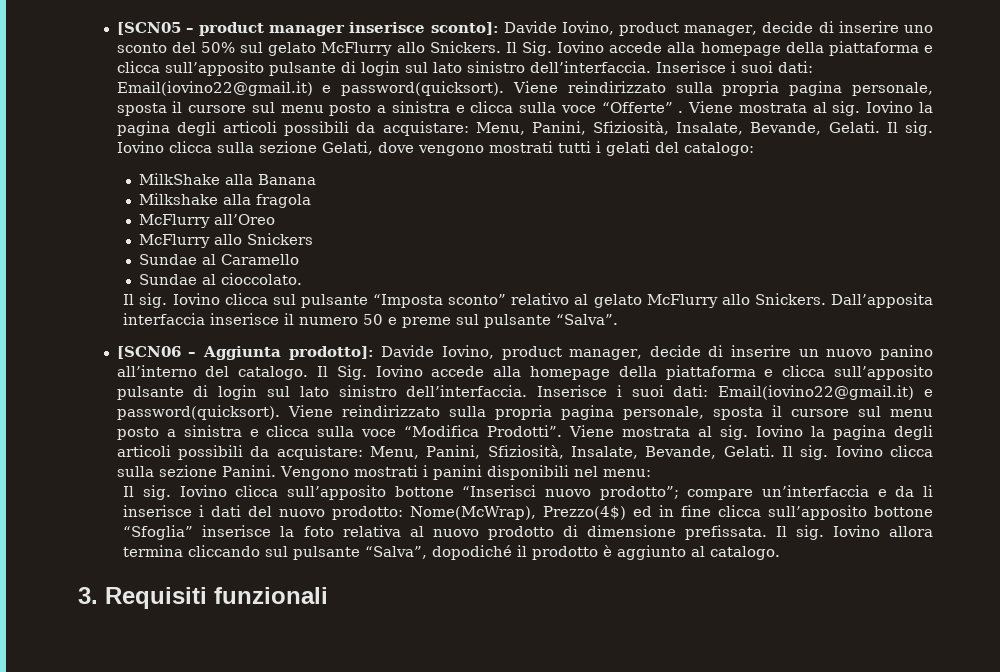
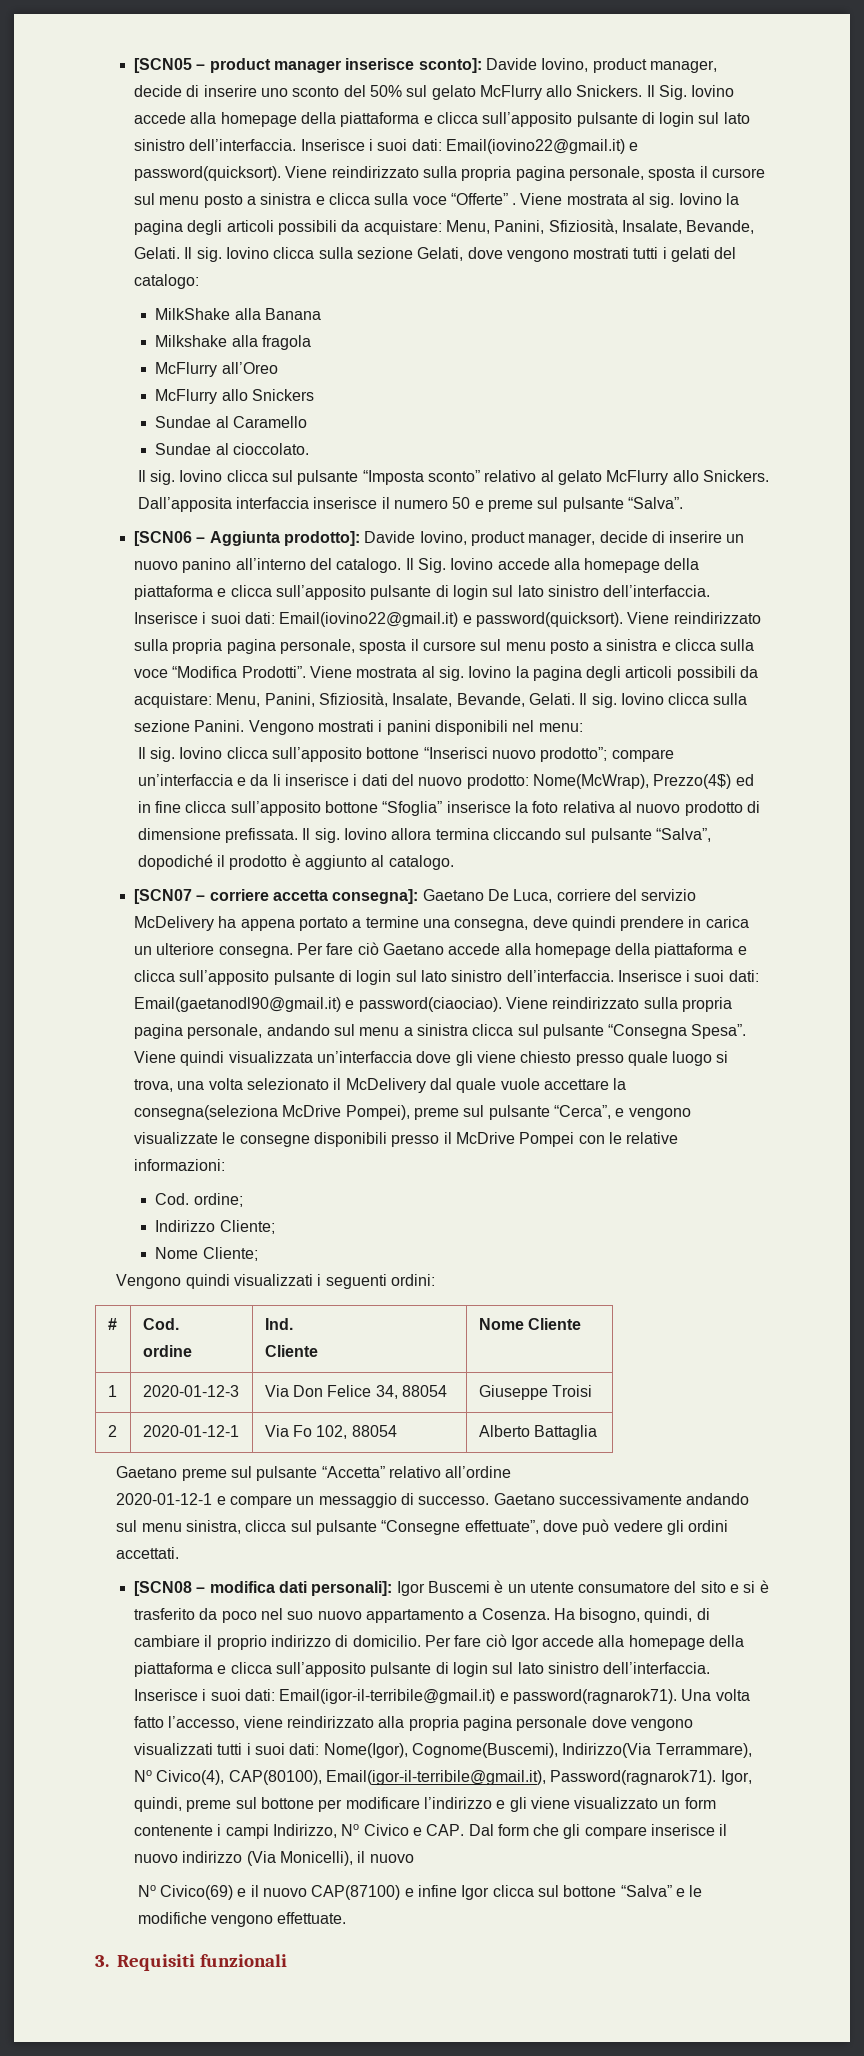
(781, 553) none -> [133,889,697,904] [133,916,749,931] [133,942,747,958] [133,970,759,985] [133,997,732,1012] [133,1024,747,1039] [133,1051,729,1066] [133,1078,627,1093] [133,1105,691,1120] [133,1132,679,1147] [133,1159,225,1171] [155,1193,243,1207] [155,1220,275,1234] [155,1247,258,1261] [116,1274,435,1289] [107,1318,117,1330] [142,1318,179,1330] [142,1345,192,1357] [264,1318,293,1330] [264,1345,318,1357] [478,1318,581,1330] [107,1385,117,1397] [142,1385,239,1397] [264,1385,447,1399] [478,1385,592,1400] [107,1425,117,1437] [142,1425,239,1437] [264,1425,397,1439] [478,1425,597,1440] [116,1466,512,1481] [116,1493,750,1508] [116,1519,729,1535] [116,1547,180,1559] [133,1580,769,1596] [133,1608,710,1623] [133,1634,745,1650] [133,1662,711,1677] [133,1689,750,1704] [133,1716,693,1731] [133,1743,752,1758] [133,1770,752,1785] [133,1797,716,1812] [133,1824,728,1839] [133,1851,414,1866] [137,1885,703,1900] [137,1912,347,1927] // [SCN07 – corriere accetta consegna]: Gaetano De Luca, corriere del servizio McDelivery ha appena portato a termine una consegna, deve quindi prendere in carica un ulteriore consegna. Per fare ciò Gaetano accede alla homepage della piattaforma e clicca sull’apposito pulsante di login sul lato sinistro dell’interfaccia. Inserisce i suoi dati: Email(gaetanodl90@gmail.it) e password(ciaociao). Viene reindirizzato sulla propria pagina personale, andando sul menu a sinistra clicca sul pulsante “Consegna Spesa”. Viene quindi visualizzata un’interfaccia dove gli viene chiesto presso quale luogo si trova, una volta selezionato il McDelivery dal quale vuole accettare la consegna(seleziona McDrive Pompei), preme sul pulsante “Cerca”, e vengono visualizzate le consegne disponibili presso il McDrive Pompei con le relative informazioni: // Cod. ordine; // Indirizzo Cliente; // Nome Cliente; // Vengono quindi visualizzati i seguenti ordini: // # | Cod. // ordine | Ind. // Cliente | Nome Cliente // 1 | 2020-01-12-3 | Via Don Felice 34, 88054 | Giuseppe Troisi // 2 | 2020-01-12-1 | Via Fo 102, 88054 | Alberto Battaglia // Gaetano preme sul pulsante “Accetta” relativo all’ordine // 2020-01-12-1 e compare un messaggio di successo. Gaetano successivamente andando sul menu sinistra, clicca sul pulsante “Consegne effettuate”, dove può vedere gli ordini accettati. // [SCN08 – modifica dati personali]: Igor Buscemi è un utente consumatore del sito e si è trasferito da poco nel suo nuovo appartamento a Cosenza. Ha bisogno, quindi, di cambiare il proprio indirizzo di domicilio. Per fare ciò Igor accede alla homepage della piattaforma e clicca sull’apposito pulsante di login sul lato sinistro dell’interfaccia. Inserisce i suoi dati: Email(igor-il-terribile@gmail.it) e password(ragnarok71). Una volta fatto l’accesso, viene reindirizzato alla propria pagina personale dove vengono visualizzati tutti i suoi dati: Nome(Igor), Cognome(Buscemi), Indirizzo(Via Terrammare), No Civico(4), CAP(80100), Email(igor-il-terribile@gmail.it), Password(ragnarok71). Igor, quindi, preme sul bottone per modificare l’indirizzo e gli viene visualizzato un form contenente i campi Indirizzo, No Civico e CAP. Dal form che gli compare inserisce il nuovo indirizzo (Via Monicelli), il nuovo // No Civico(69) e il nuovo CAP(87100) e infine Igor clicca sul bottone “Salva” e le modifiche vengono effettuate.

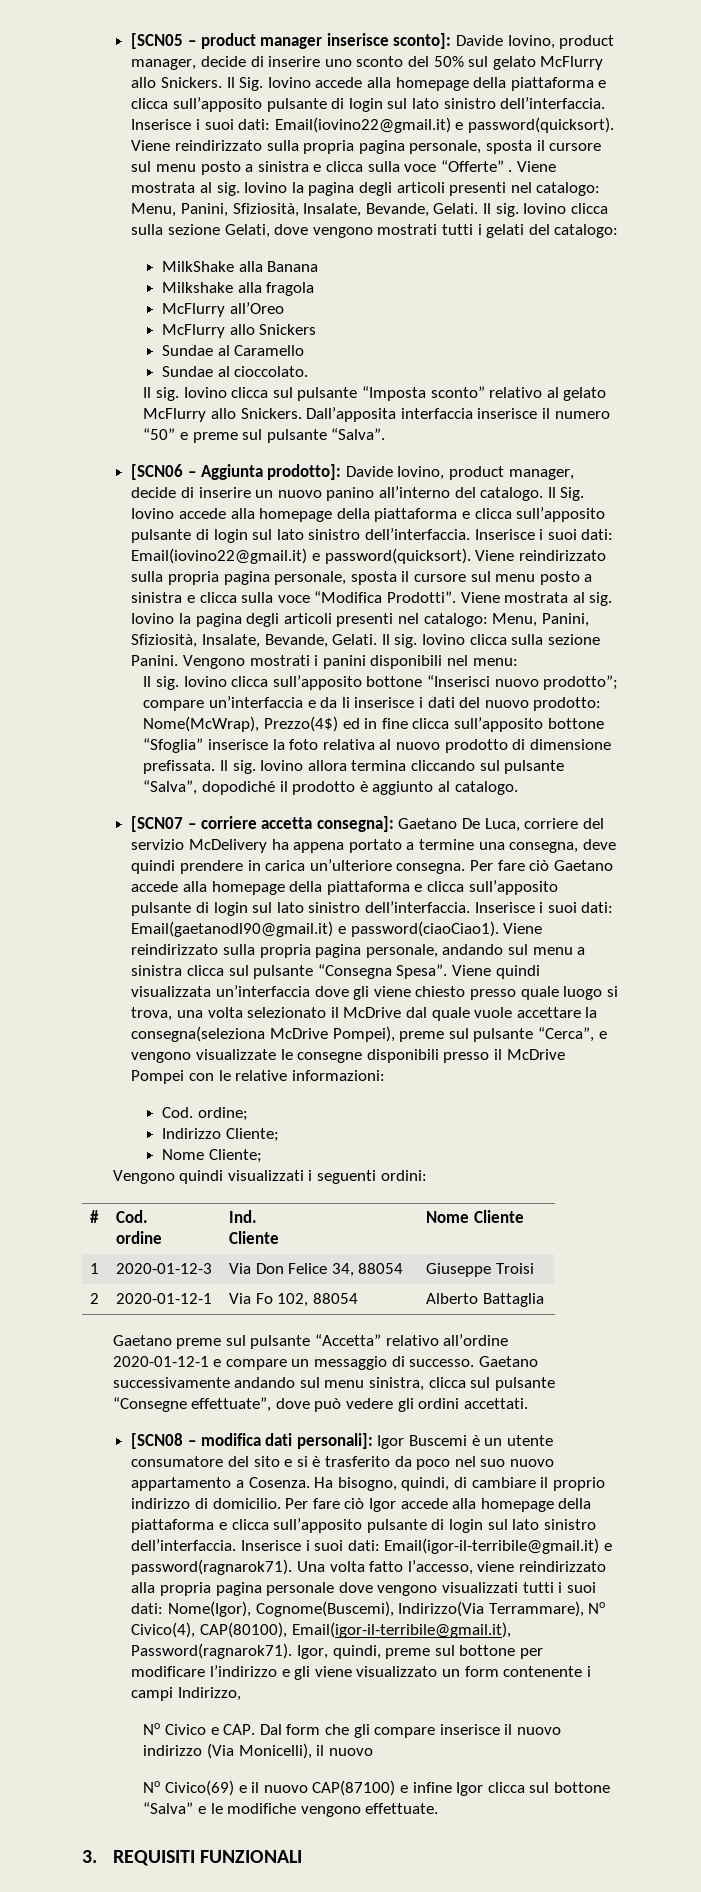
[277,220,442,235] possibili da acquistare: -> [449,182,601,196] presenti nel catalogo:
[452,497,471,509] 50 -> [143,428,176,440] “50”
[676,666,759,681] [133,693,212,708] possibili da acquistare: -> [336,613,488,627] presenti nel catalogo:
[133,943,215,955] un ulteriore -> [309,859,392,871] un’ulteriore
[358,997,502,1012] password(ciaociao). -> [350,921,499,937] password(ciaoCiao1).
[345,1078,426,1093] McDelivery -> [343,1007,402,1018] McDrive
(337, 1831) none -> (241, 1694) //
[117,1954,288,1971] Requisiti funzionali -> [112,1850,302,1866] REQUISITI FUNZIONALI

